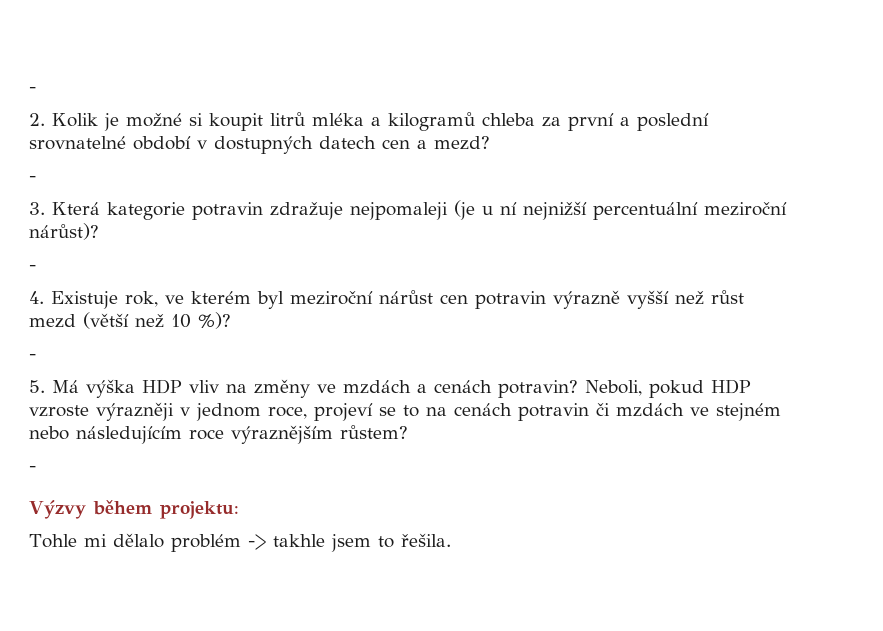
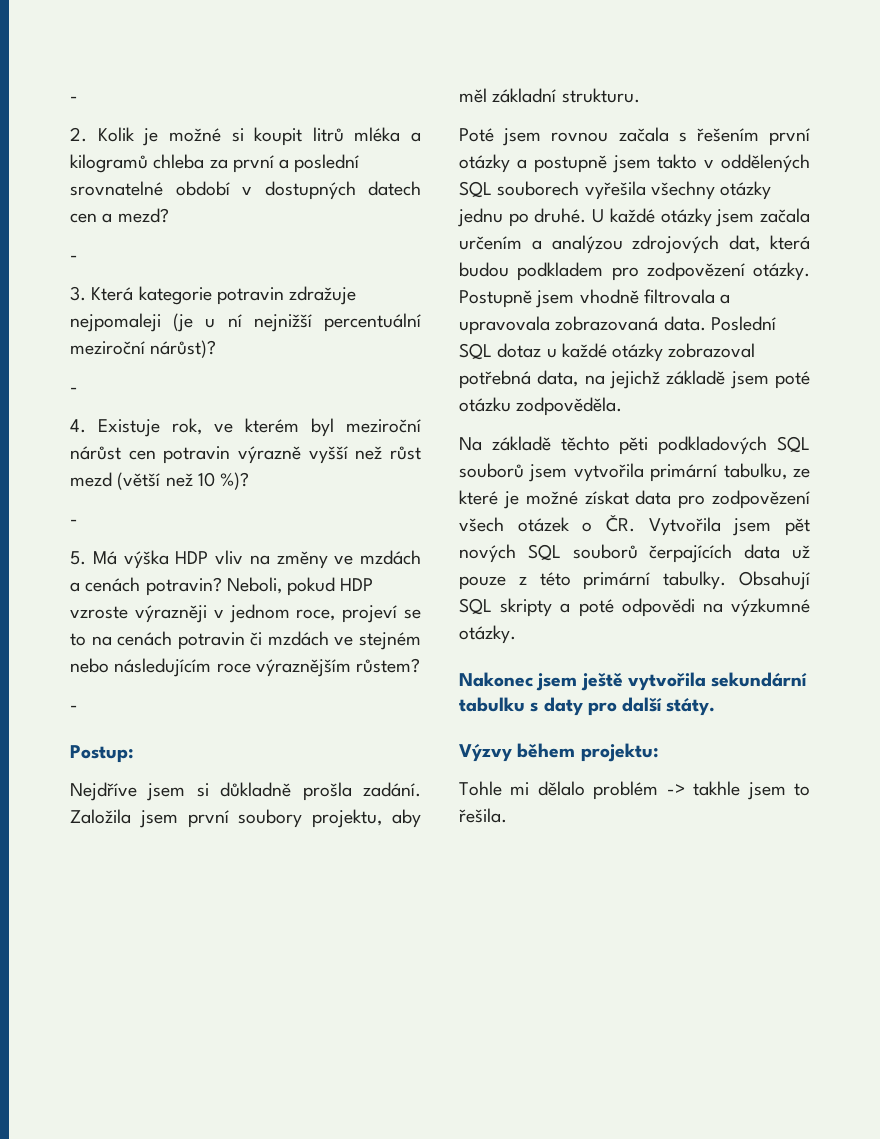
(36, 469) none -> [70,745,134,763] [70,782,421,801] [70,809,422,828] [459,88,640,103] [459,127,810,146] [459,154,810,173] [459,181,772,200] [457,208,810,227] [459,235,810,254] [459,262,810,281] [459,289,731,308] [459,316,776,335] [459,343,756,362] [459,370,810,389] [459,397,623,416] [459,436,810,455] [459,463,810,482] [459,490,810,509] [459,514,810,536] [459,544,810,563] [459,571,810,590] [459,598,810,617] [459,625,516,644] [459,672,808,691] [459,697,716,716] // Postup: // Nejdříve jsem si důkladně prošla zadání. Založila jsem první soubory projektu, aby měl základní strukturu. // Poté jsem rovnou začala s řešením první otázky a postupně jsem takto v oddělených SQL souborech vyřešila všechny otázky jednu po druhé. U každé otázky jsem začala určením a analýzou zdrojových dat, která budou podkladem pro zodpovězení otázky. Postupně jsem vhodně filtrovala a upravovala zobrazovaná data. Poslední SQL dotaz u každé otázky zobrazoval potřebná data, na jejichž základě jsem poté otázku zodpověděla. // Na základě těchto pěti podkladových SQL souborů jsem vytvořila primární tabulku, ze které je možné získat data pro zodpovězení všech otázek o ČR. Vytvořila jsem pět nových SQL souborů čerpajících data už pouze z této primární tabulky. Obsahují SQL skripty a poté odpovědi na výzkumné otázky. // Nakonec jsem ještě vytvořila sekundární tabulku s daty pro další státy.

